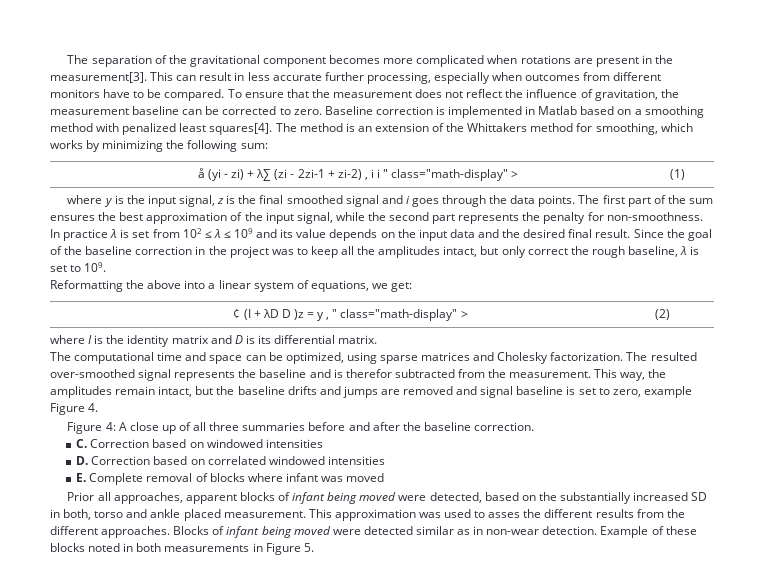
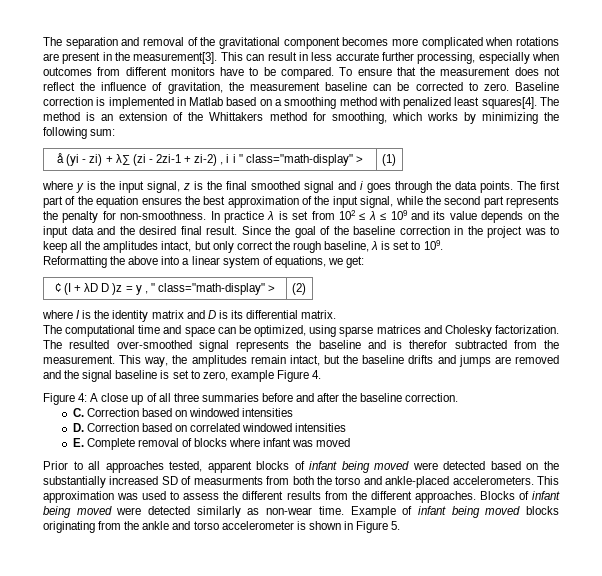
(152, 61) none -> [121,37,184,46] and removal
[688,198,713,204] sum -> [96,196,139,208] equation
(478, 390) none -> [64,370,80,379] the
[97,492,183,504] all approaches, -> [73,461,203,473] to all approaches tested,
[429,492,482,503] detected, -> [443,461,486,470] detected
[50,509,306,521] in both, torso and ankle placed measurement. -> [181,476,534,488] of measurments from both the torso and ankle-placed accelerometers.
[488,512,521,518] asses -> [183,493,220,500] assess
[415,526,697,538] [50,543,250,552] similar as in non-wear detection. Example of these blocks noted in both measurements -> [196,506,559,518] [43,521,341,533] similarly as non-wear time. Example of infant being moved blocks originating from the ankle and torso accelerometer is shown

